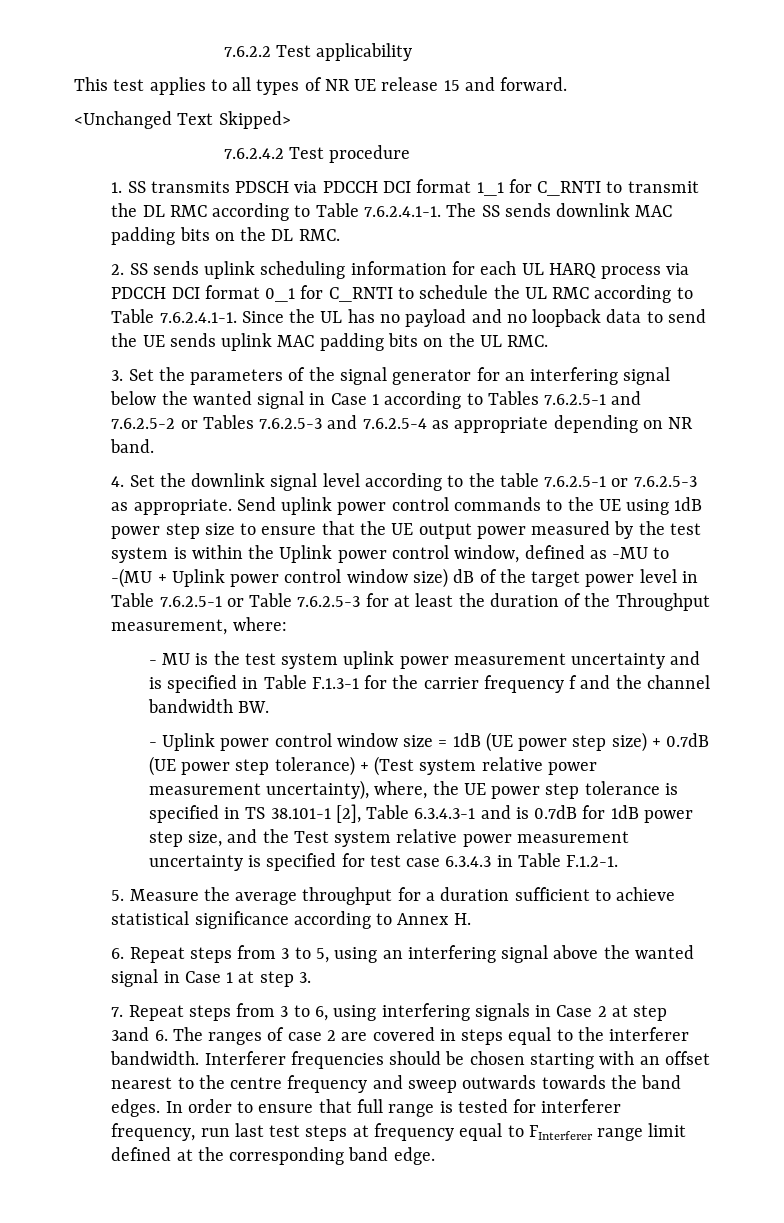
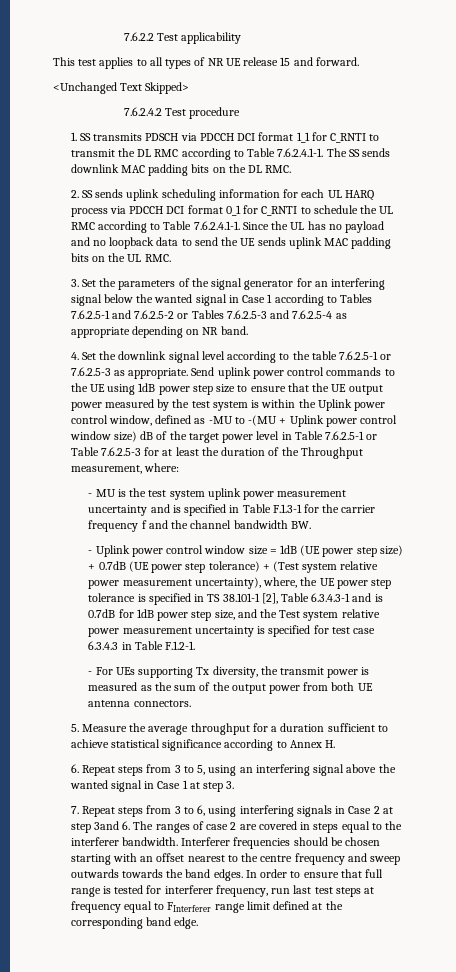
(619, 861) none -> [88,666,370,678] [88,682,373,694] [88,700,191,707] // - For UEs supporting Tx diversity, the transmit power is measured as the sum of the output power from both UE antenna connectors.

